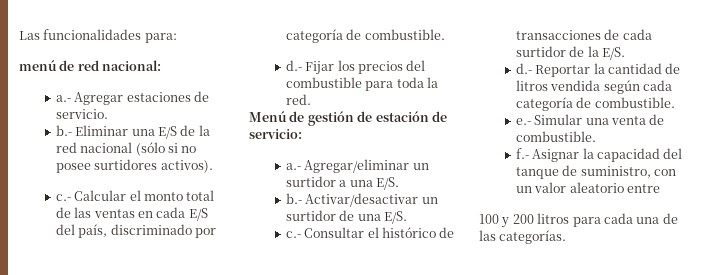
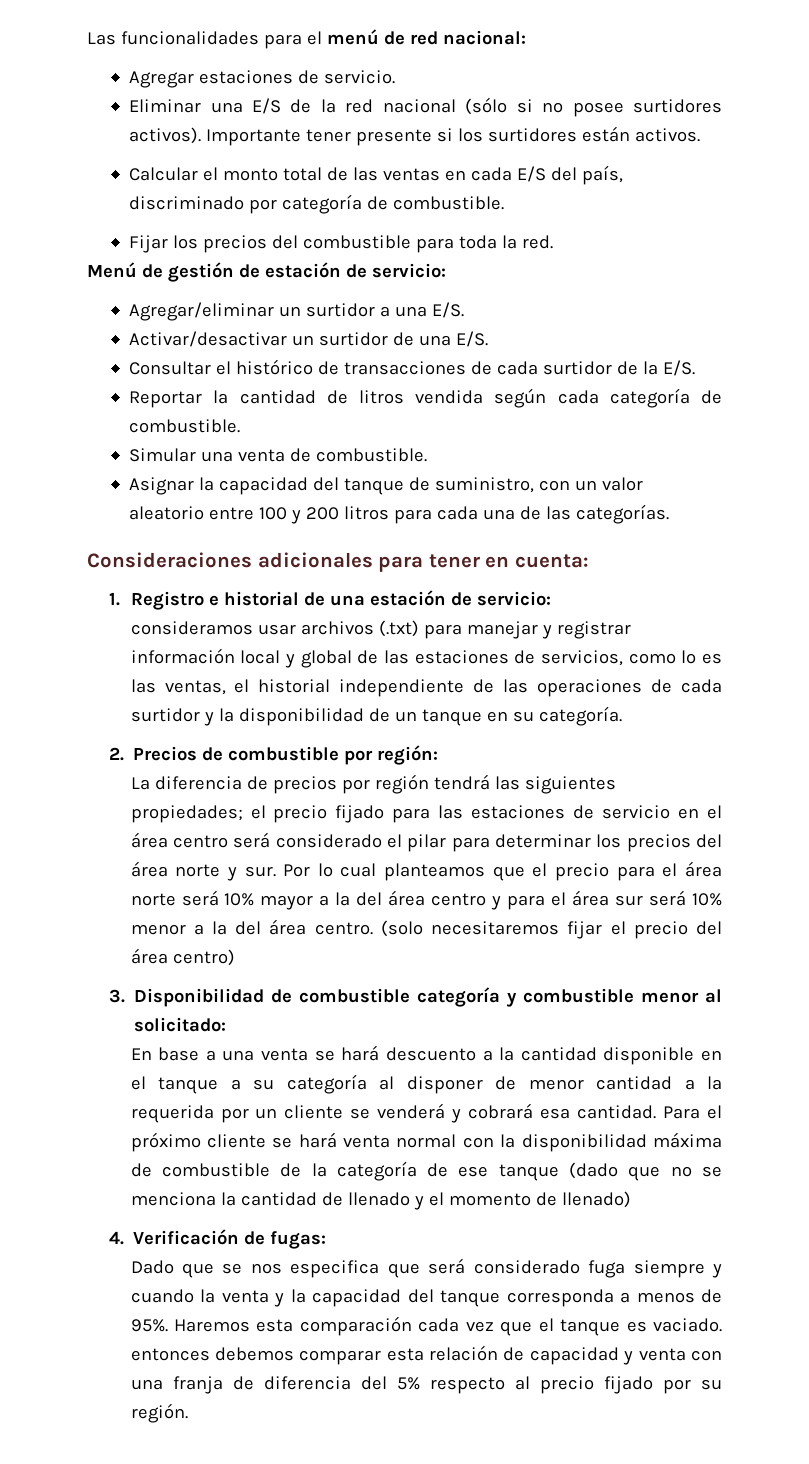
[144,33,177,43] para: // -> [263,31,322,49] para el
[55,95,71,102] a.- -> (526, 37) none
[55,125,72,136] b.- -> (396, 77) none
[55,194,71,201] // c.- -> [206,126,701,146] Importante tener presente si los surtidores están activos. //
[285,60,302,71] d.- -> (505, 203) none
[285,163,301,170] a.- -> (446, 270) none
[285,193,302,204] b.- -> (465, 310) none
[285,231,301,238] c.- -> (489, 339) none
[515,63,532,74] d.- -> (696, 368) none
[515,118,531,125] e.- -> (241, 426) none
[515,148,529,159] f.- -> (428, 455) none
(660, 188) // -> (255, 513) none
(567, 237) none -> [87,552,589,572] [108,590,551,610] [130,620,631,639] [130,648,722,668] [130,679,722,697] [130,706,622,726] [108,745,439,765] [130,774,616,794] [130,805,722,823] [130,832,722,852] [130,861,723,881] [130,890,723,910] [130,919,723,939] [130,948,235,966] [108,987,722,1007] [134,1017,227,1032] [130,1045,722,1065] [130,1074,722,1094] [130,1103,722,1123] [130,1132,722,1152] [130,1161,722,1181] [130,1191,631,1210] [108,1229,327,1249] [130,1258,722,1278] [130,1289,722,1307] [130,1316,722,1336] [130,1345,722,1365] [130,1376,722,1394] [130,1403,188,1423] // Consideraciones adicionales para tener en cuenta: // 1. Registro e historial de una estación de servicio: // consideramos usar archivos (.txt) para manejar y registrar información local y global de las estaciones de servicios, como lo es las ventas, el historial independiente de las operaciones de cada surtidor y la disponibilidad de un tanque en su categoría. // 2. Precios de combustible por región: // La diferencia de precios por región tendrá las siguientes propiedades; el precio fijado para las estaciones de servicio en el área centro será considerado el pilar para determinar los precios del área norte y sur. Por lo cual planteamos que el precio para el área norte será 10% mayor a la del área centro y para el área sur será 10% menor a la del área centro. (solo necesitaremos fijar el precio del área centro) // 3. Disponibilidad de combustible categoría y combustible menor al solicitado: // En base a una venta se hará descuento a la cantidad disponible en el tanque a su categoría al disponer de menor cantidad a la requerida por un cliente se venderá y cobrará esa cantidad. Para el próximo cliente se hará venta normal con la disponibilidad máxima de combustible de la categoría de ese tanque (dado que no se menciona la cantidad de llenado y el momento de llenado) // 4. Verificación de fugas: // Dado que se nos especifica que será considerado fuga siempre y cuando la venta y la capacidad del tanque corresponda a menos de 95%. Haremos esta comparación cada vez que el tanque es vaciado. entonces debemos comparar esta relación de capacidad y venta con una franja de diferencia del 5% respecto al precio fijado por su región.

